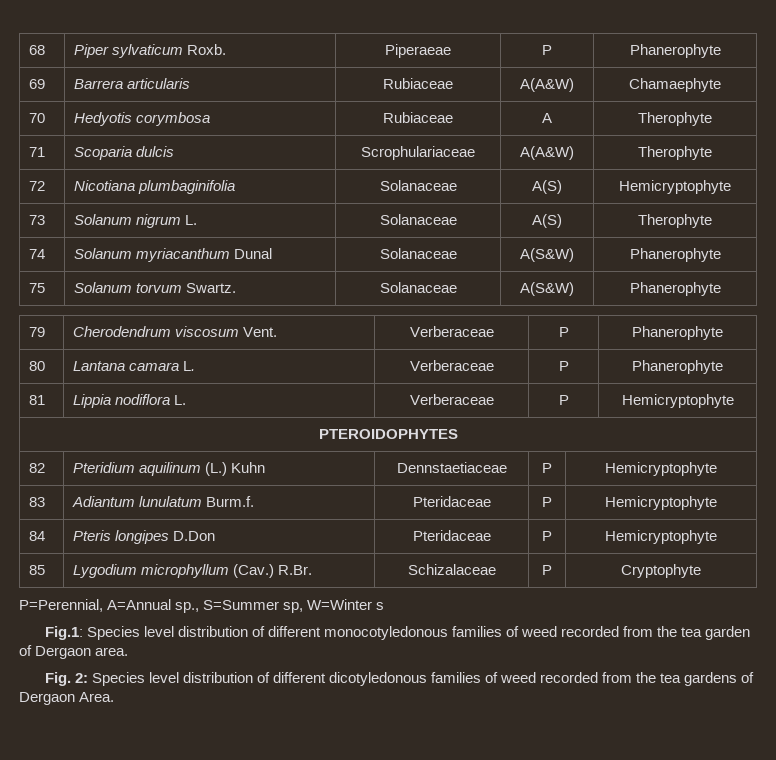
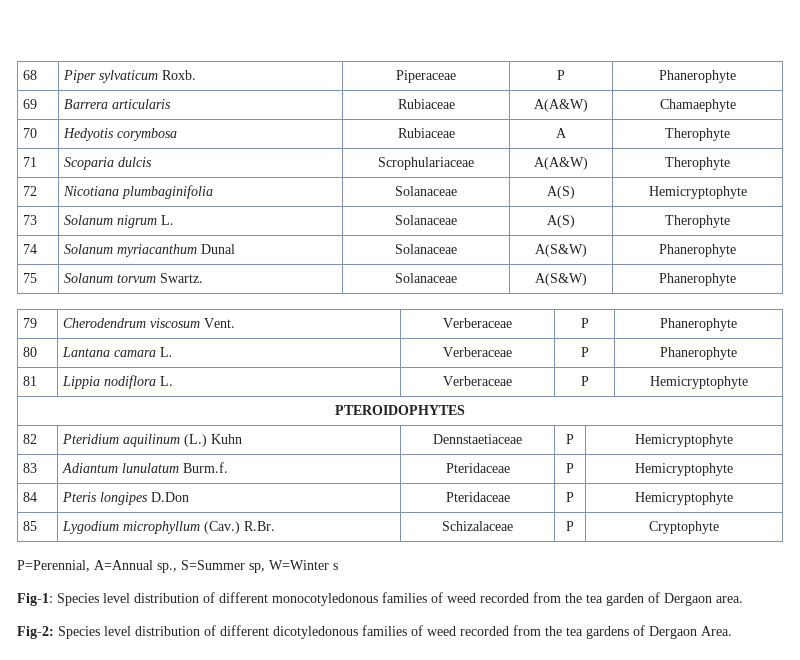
[385,44,451,58] Piperaeae -> [396,70,456,83] Piperaceae
[44,626,83,640] Fig.1: -> [17,593,53,606] Fig-1:
[44,672,88,686] Fig. 2: -> [17,626,54,639] Fig-2:

